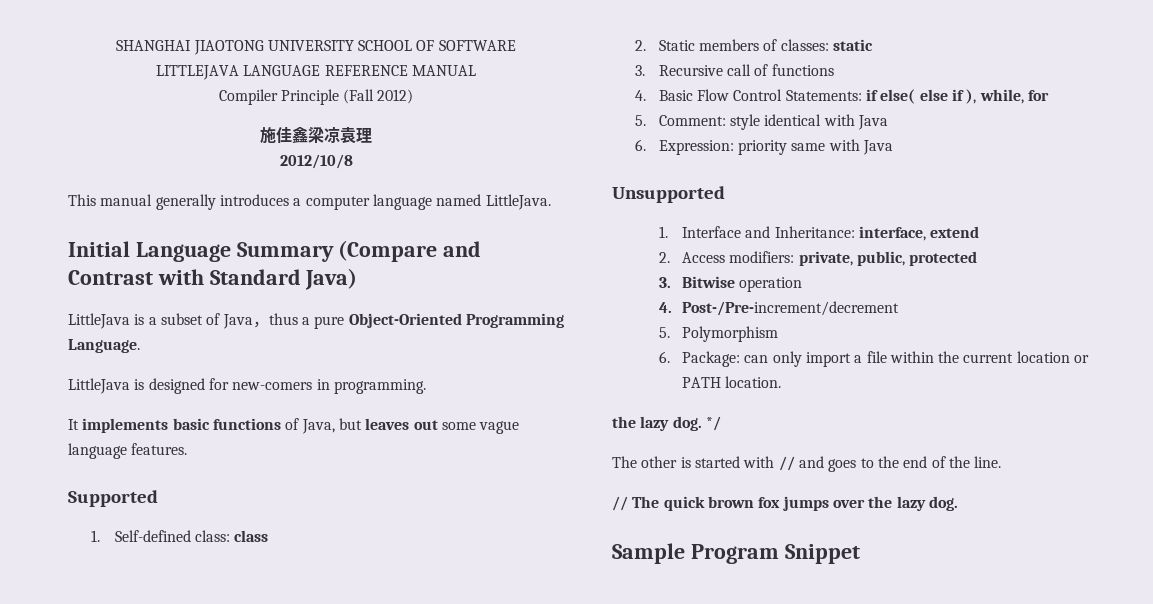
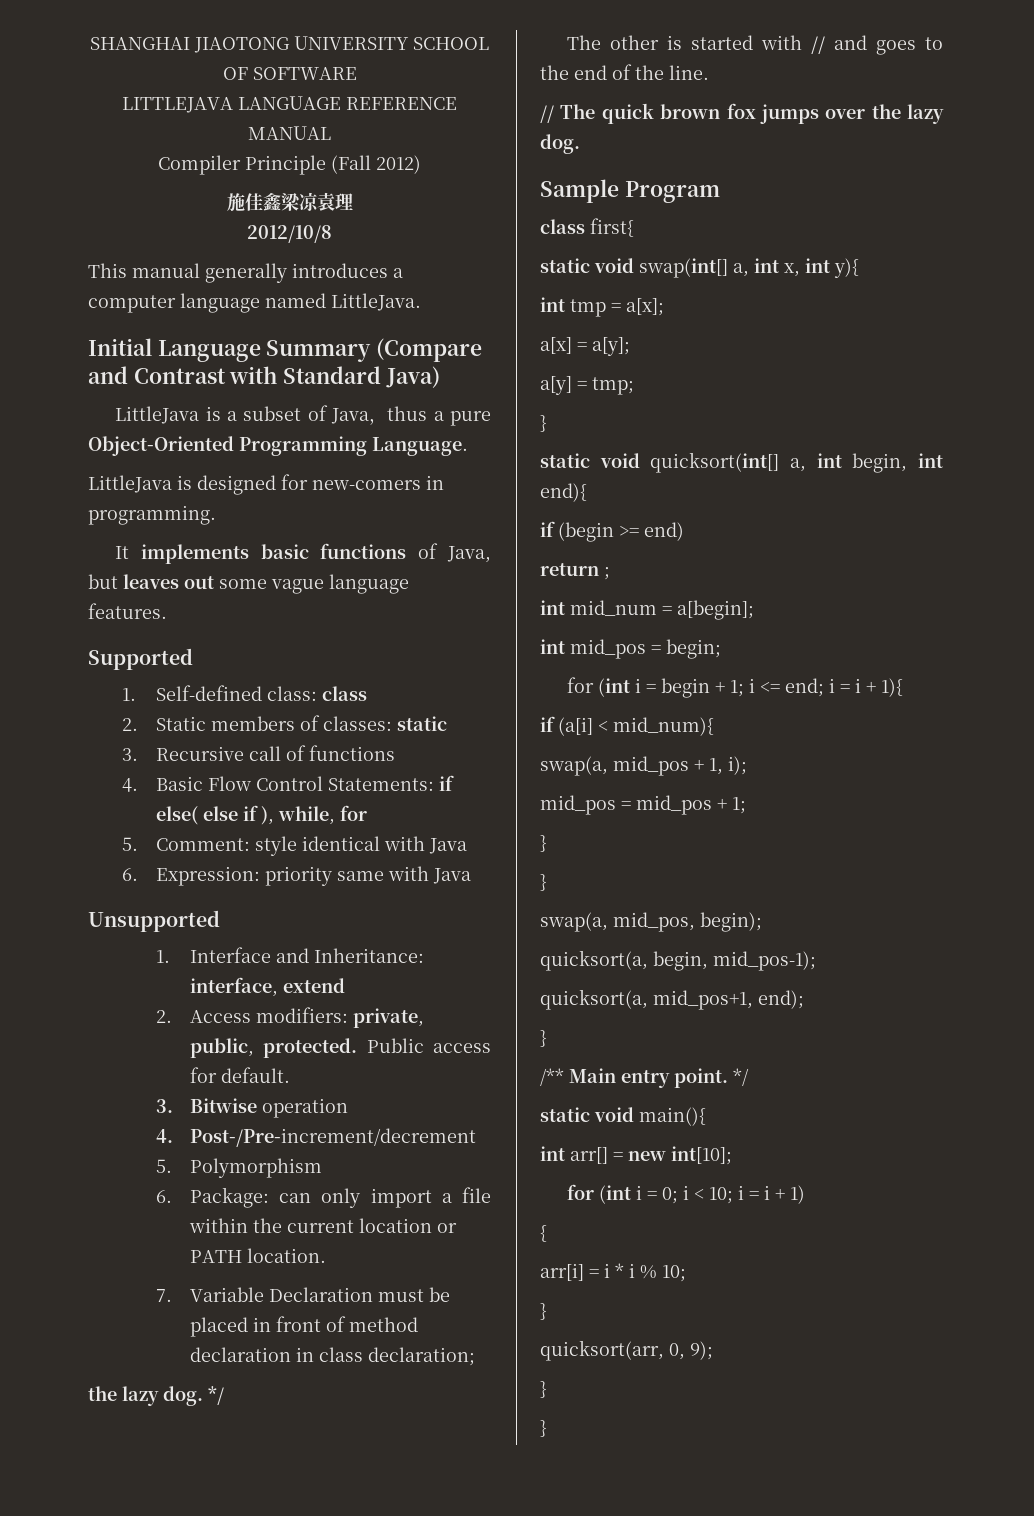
[909,251,978,266] protected -> [263,1038,491,1058] [189,1067,290,1083] protected. Public access for default.
(782, 382) none -> [155,1287,450,1302] [189,1316,418,1337] [189,1347,475,1366] // 7. Variable Declaration must be placed in front of method declaration in class declaration;
[784,544,860,564] Snippet -> [540,218,634,237] [540,258,859,278] [540,297,664,317] [540,337,630,356] [540,376,634,395] [540,415,547,432] [540,452,943,473] [540,483,587,502] [540,521,684,542] [540,563,610,580] [540,600,754,620] [540,639,721,659] [567,677,904,698] [540,716,714,736] [540,756,747,776] [540,795,746,815] [540,835,547,852] [540,874,547,891] [540,912,762,932] [540,950,816,971] [540,989,804,1010] [540,1030,547,1047] [540,1068,749,1088] [540,1107,706,1126] [540,1146,732,1165] [567,1184,806,1204] [540,1225,547,1242] [540,1263,686,1282] [540,1303,547,1320] [540,1340,713,1361] [540,1381,547,1398] [540,1420,547,1437] // class first{ // static void swap(int[] a, int x, int y){ // int tmp = a[x]; // a[x] = a[y]; // a[y] = tmp; // } // static void quicksort(int[] a, int begin, int end){ // if (begin >= end) // return ; // int mid_num = a[begin]; // int mid_pos = begin; // for (int i = begin + 1; i <= end; i = i + 1){ // if (a[i] < mid_num){ // swap(a, mid_pos + 1, i); // mid_pos = mid_pos + 1; // } // } // swap(a, mid_pos, begin); // quicksort(a, begin, mid_pos-1); // quicksort(a, mid_pos+1, end); // } // /** Main entry point. */ // static void main(){ // int arr[] = new int[10]; // for (int i = 0; i < 10; i = i + 1) // { // arr[i] = i * i % 10; // } // quicksort(arr, 0, 9); // } // }

